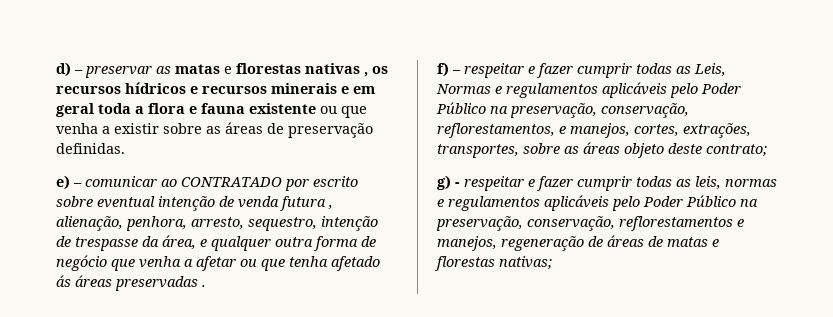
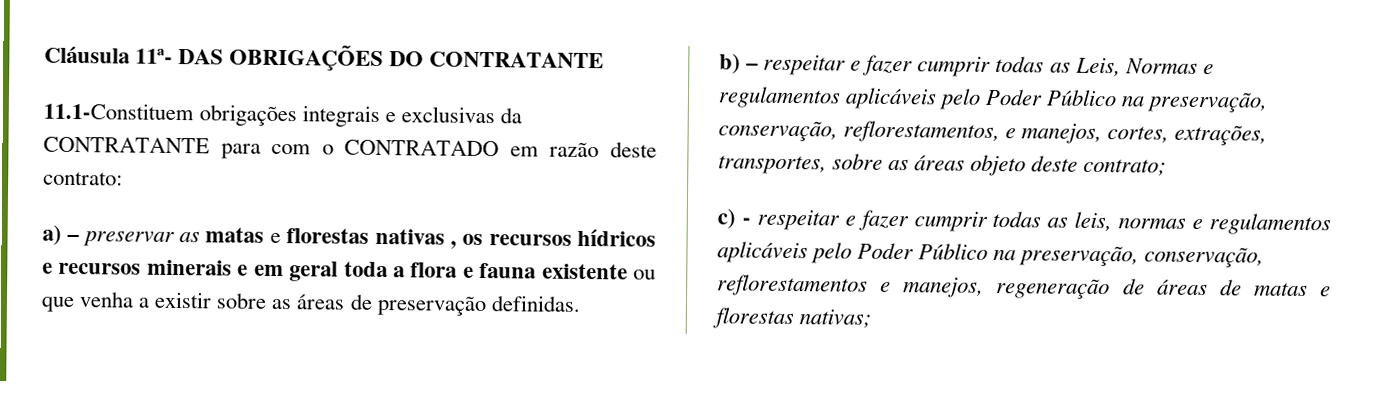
[56,62,71,77] d) -> [44,44,605,72] [43,102,523,128] [43,136,657,159] [43,171,123,186] [42,224,62,245] Cláusula 11ª- DAS OBRIGAÇÕES DO CONTRATANTE // 11.1-Constituem obrigações integrais e exclusivas da CONTRATANTE para com o CONTRATADO em razão deste contrato: // a)
[56,175,358,191] [56,196,333,211] [56,216,378,231] [56,235,376,251] [56,255,380,271] [56,275,206,291] [437,62,449,77] e) – comunicar ao CONTRATADO por escrito sobre eventual intenção de venda futura , alienação, penhora, arresto, sequestro, intenção de trespasse da área, e qualquer outra forma de negócio que venha a afetar ou que tenha afetado ás áreas preservadas . // f) -> [719,53,741,74] b)
[437,175,451,190] g) -> [717,208,736,229] c)

